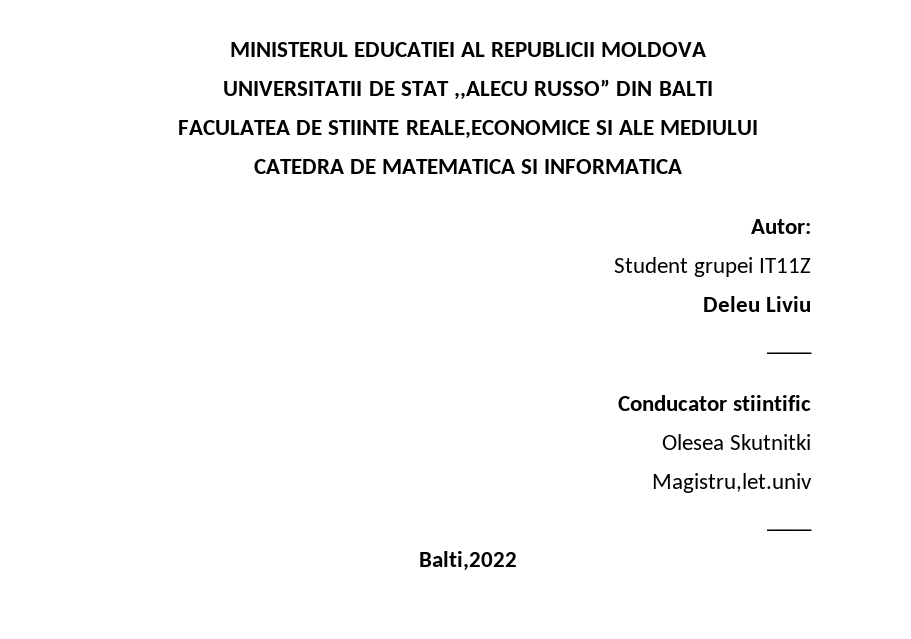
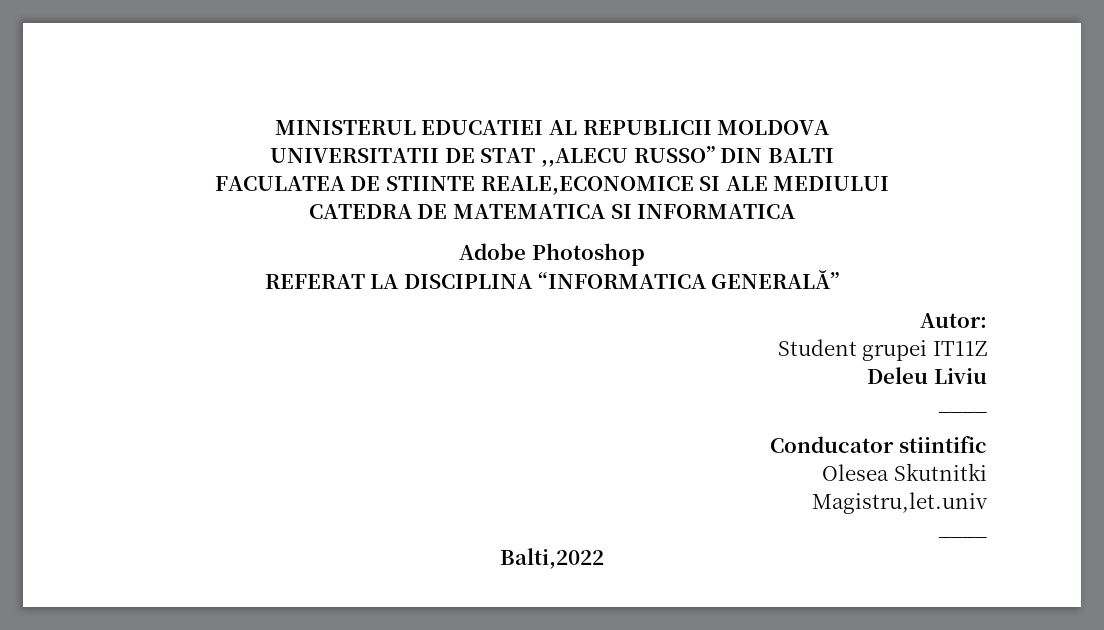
(683, 166) none -> [459,243,645,266] [264,269,840,289] // Adobe Photoshop // REFERAT LA DISCIPLINA “INFORMATICA GENERALĂ”

